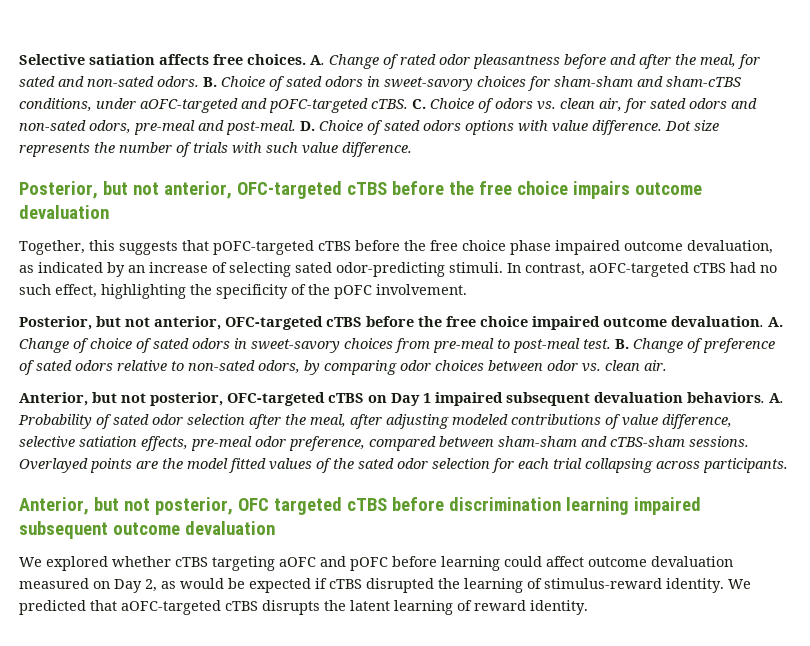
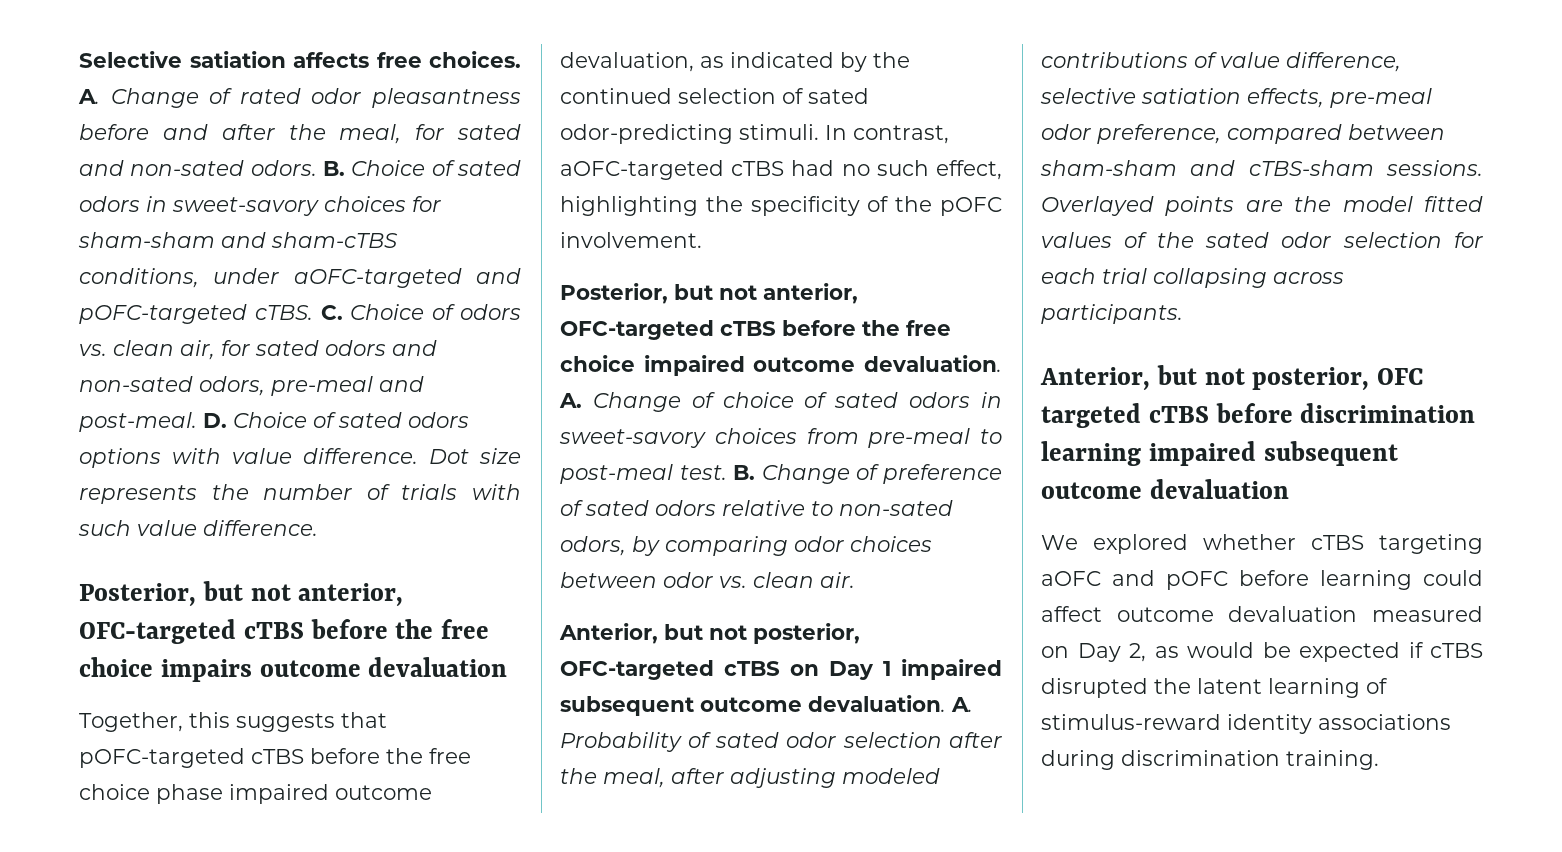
[128,262,291,277] an increase of selecting -> [873,52,910,68] [560,88,804,104] the continued selection of
[594,392,765,403] devaluation behaviors. -> [700,695,946,712] outcome devaluation.
(460, 583) none -> [1197,678,1262,694] latent
[666,578,751,593] [19,600,588,615] identity. We predicted that aOFC-targeted cTBS disrupts the latent learning of reward identity. -> [1227,714,1451,734] [1041,750,1379,770] identity associations during discrimination training.

